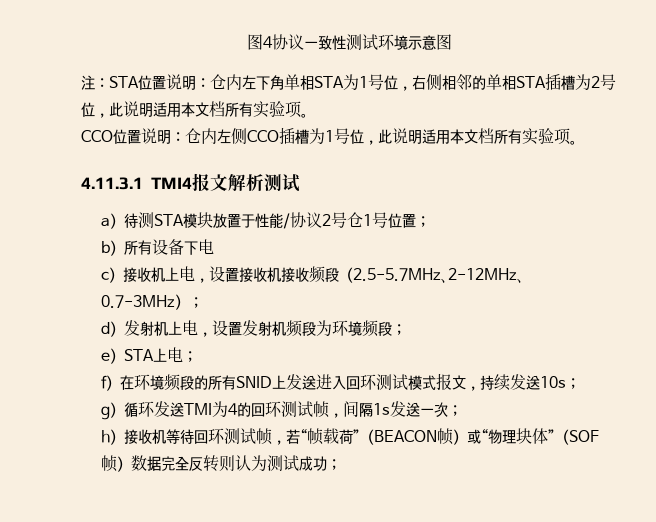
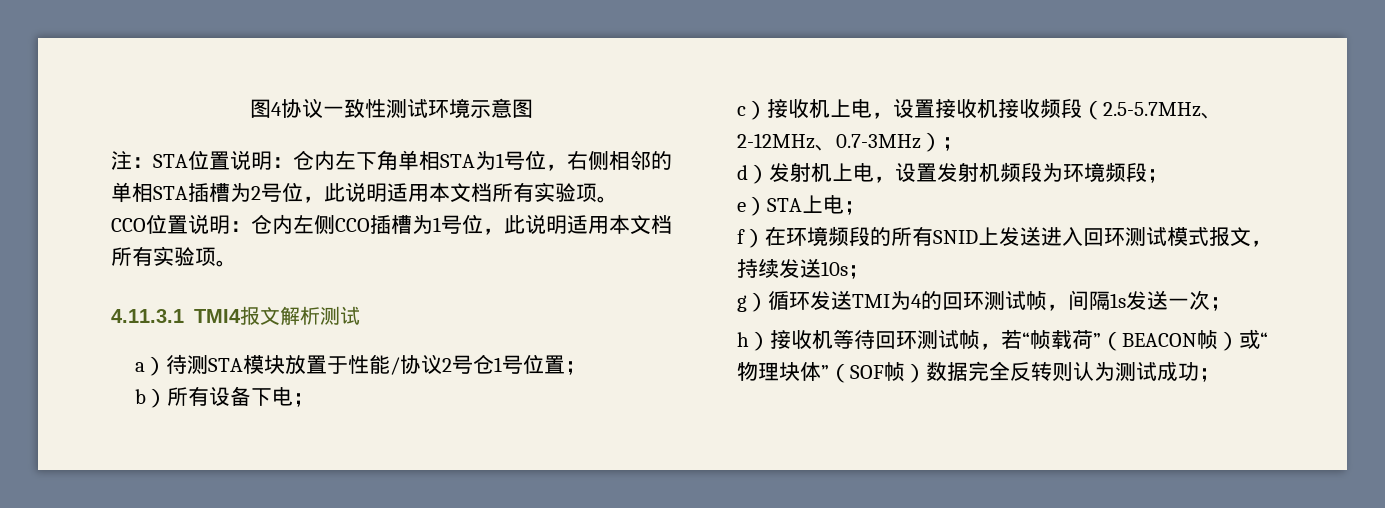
(215, 247) none -> [292,393,314,407] ；

